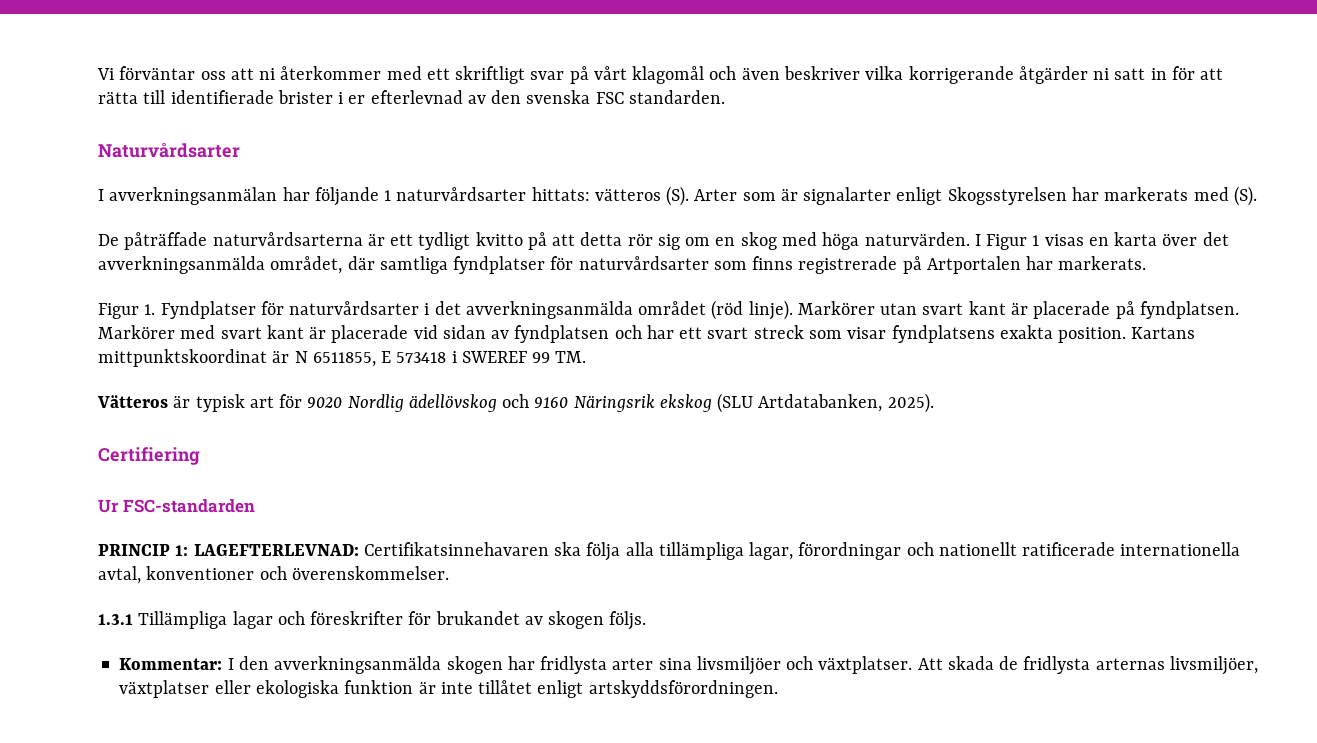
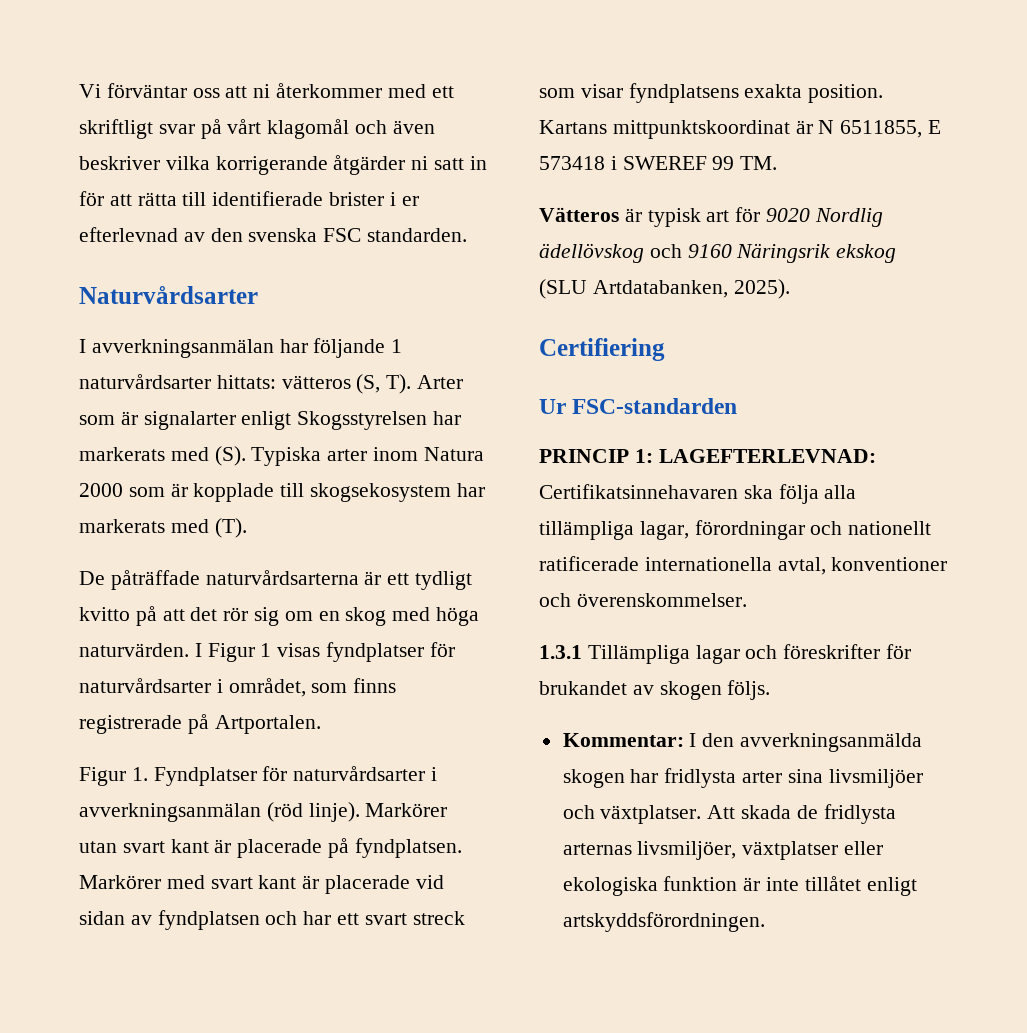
[666,186,690,206] (S). -> [356,374,412,394] (S, T).
(1257, 196) none -> [251,447,484,466] [79,483,485,502] [79,518,247,538] Typiska arter inom Natura 2000 som är kopplade till skogsekosystem har markerats med (T).
[580,232,623,246] detta -> [190,607,218,621] det
[1088,232,1229,246] [98,256,448,274] en karta över det avverkningsanmälda området, där samtliga -> (321, 650) none
(709, 263) none -> [216,678,306,697] i området,
[926,256,1147,274] Artportalen har markerats. -> [214,715,321,734] Artportalen.
[434,301,707,319] det avverkningsanmälda området -> [79,803,261,822] avverkningsanmälan

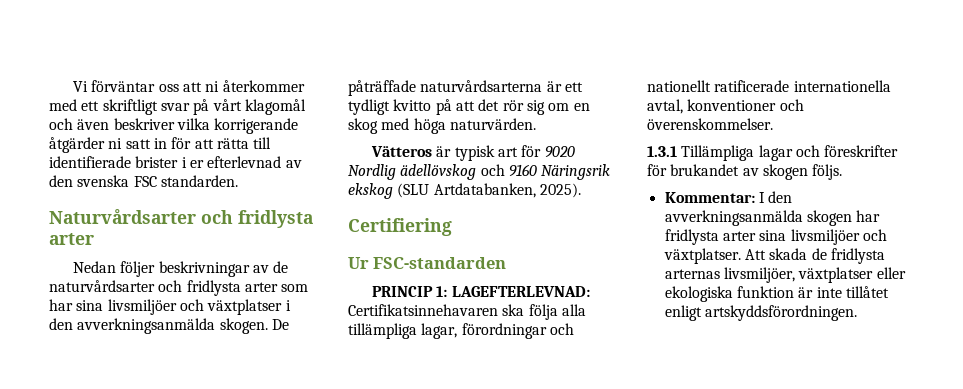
[79,338,403,358] [79,374,464,394] [79,411,462,430] [79,446,484,466] [79,483,485,502] [79,518,247,538] // I avverkningsanmälan har följande 1 naturvårdsarter hittats: vätteros (S, T). Arter som är signalarter enligt Skogsstyrelsen har markerats med (S). Typiska arter inom Natura 2000 som är kopplade till skogsekosystem har markerats med (T). // -> [201,210,313,228] [49,233,94,245] [72,261,289,277] [49,280,309,296] [49,299,291,315] [49,318,268,334] och fridlysta arter // Nedan följer beskrivningar av de naturvårdsarter och fridlysta arter som har sina livsmiljöer och växtplatser i den avverkningsanmälda skogen.
[194,642,455,662] [79,678,397,697] [79,714,321,734] [79,766,438,786] [79,802,448,822] [79,838,462,858] [79,875,444,894] [79,910,465,930] [539,83,884,103] [539,120,942,139] [539,156,778,170] I Figur 1 visas fyndplatser för naturvårdsarter i området, som finns registrerade på Artportalen. // Figur 1. Fyndplatser för naturvårdsarter i avverkningsanmälan (röd linje). Markörer utan svart kant är placerade på fyndplatsen. Markörer med svart kant är placerade vid sidan av fyndplatsen och har ett svart streck som visar fyndplatsens exakta position. Kartans mittpunktskoordinat är N 6511855, E 573418 i SWEREF 99 TM. -> (536, 124) none

